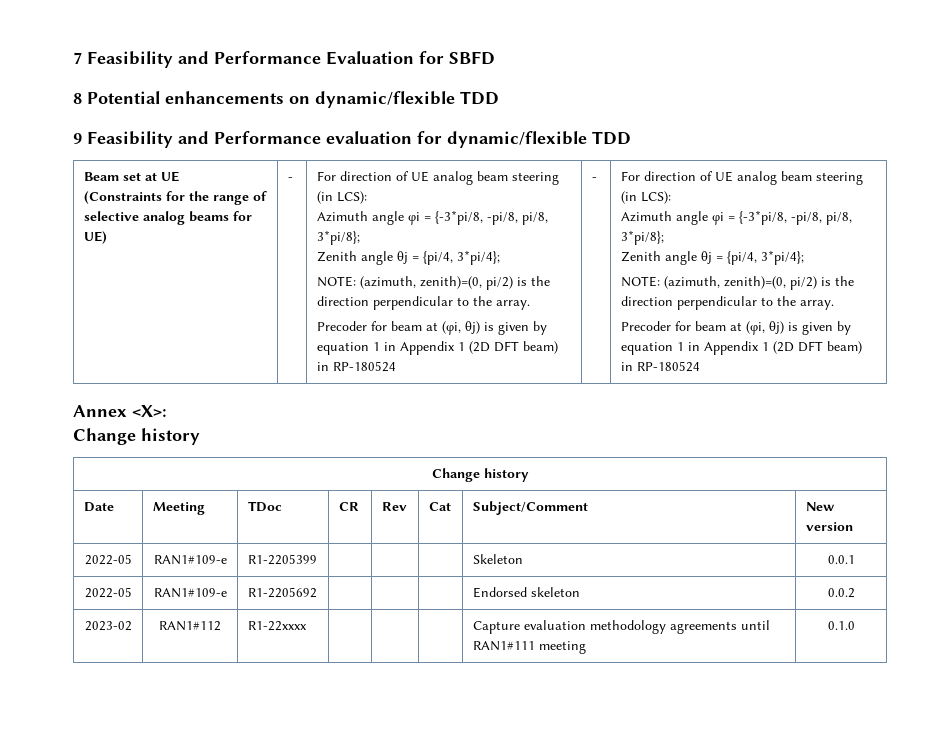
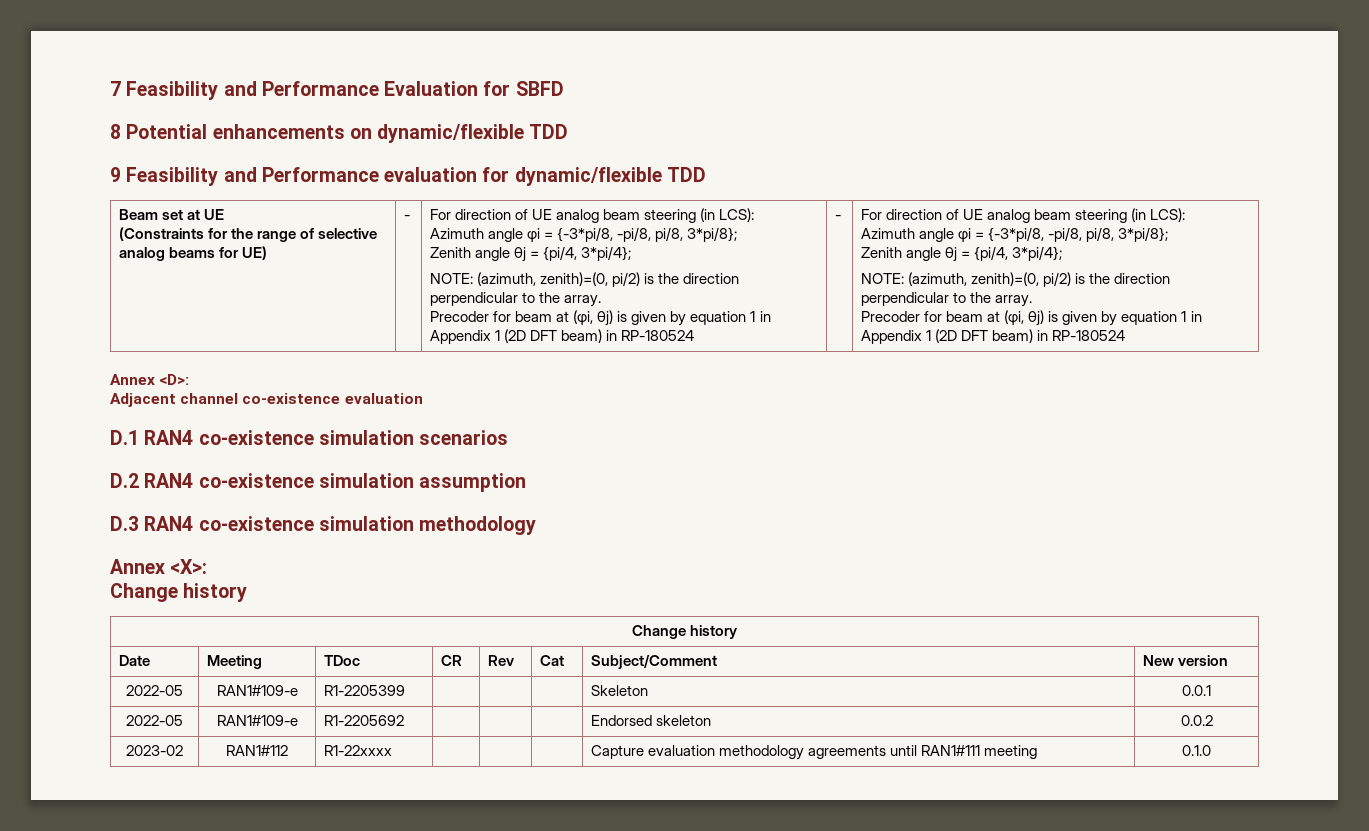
(700, 366) none -> [110,374,190,385] [110,393,423,407] [110,430,509,445] [110,473,527,492] [110,516,537,535] // Annex <D>: // Adjacent channel co-existence evaluation // D.1 RAN4 co-existence simulation scenarios // D.2 RAN4 co-existence simulation assumption // D.3 RAN4 co-existence simulation methodology

